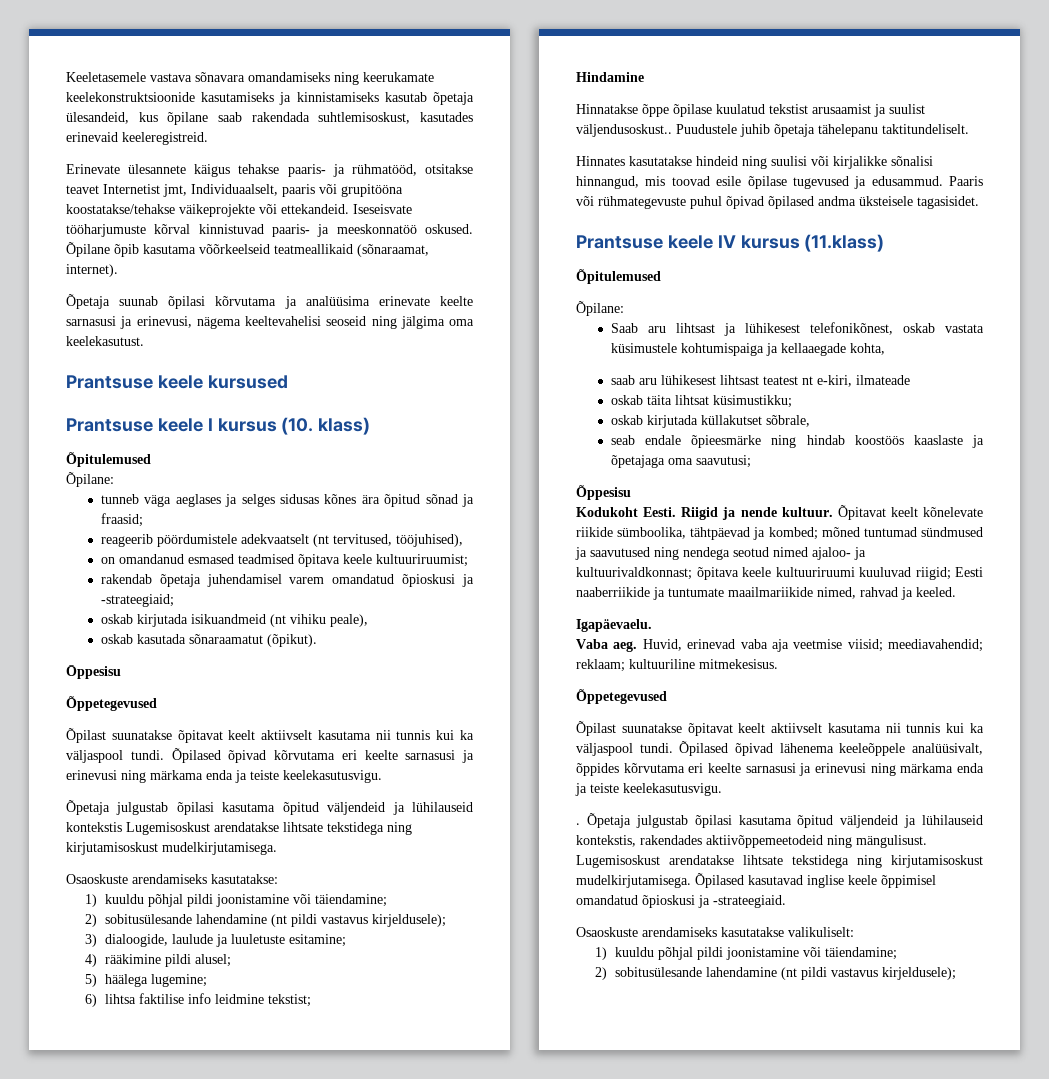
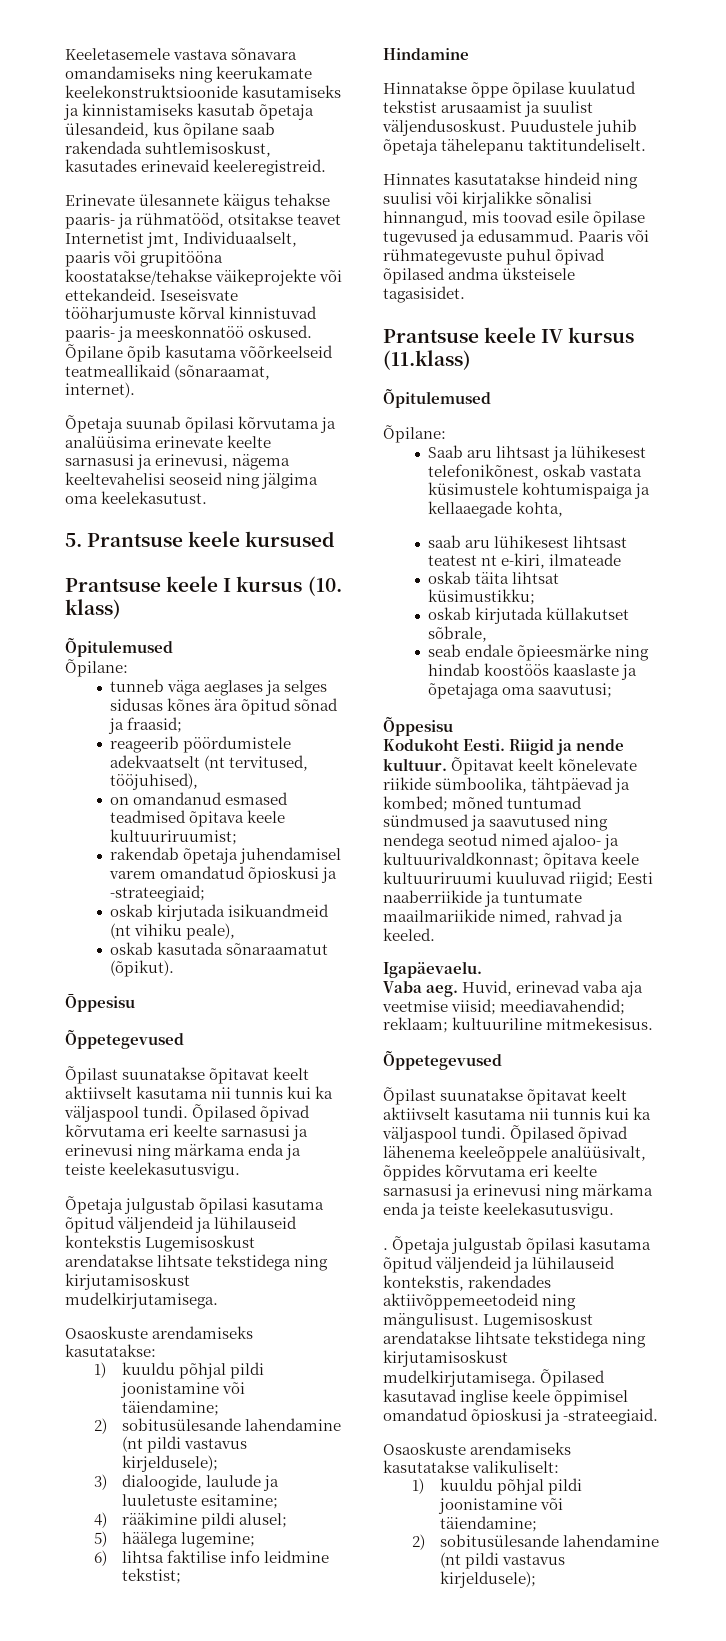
(144, 341) none -> [65,533,82,547] 5.
[576,124,672,137] väljendusoskust.. -> [382,119,506,136] väljendusoskust.

